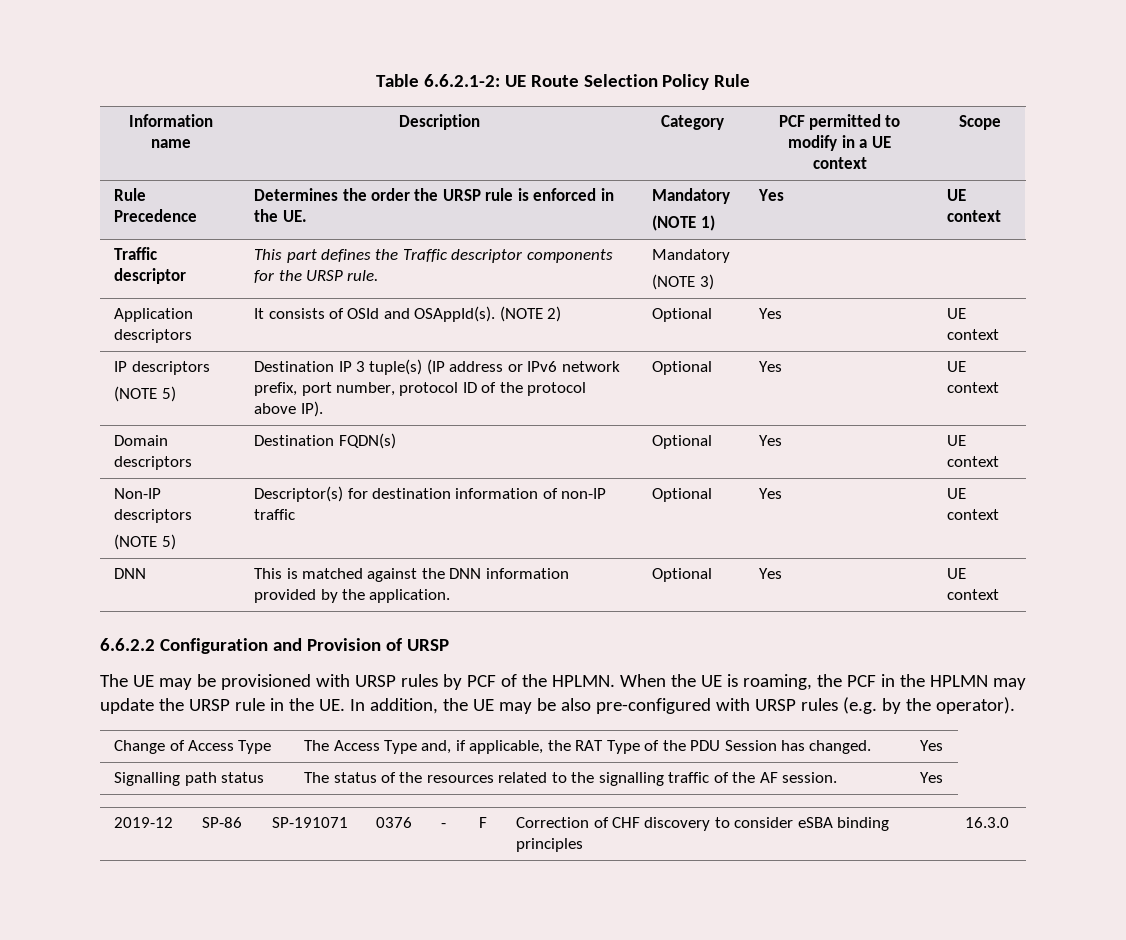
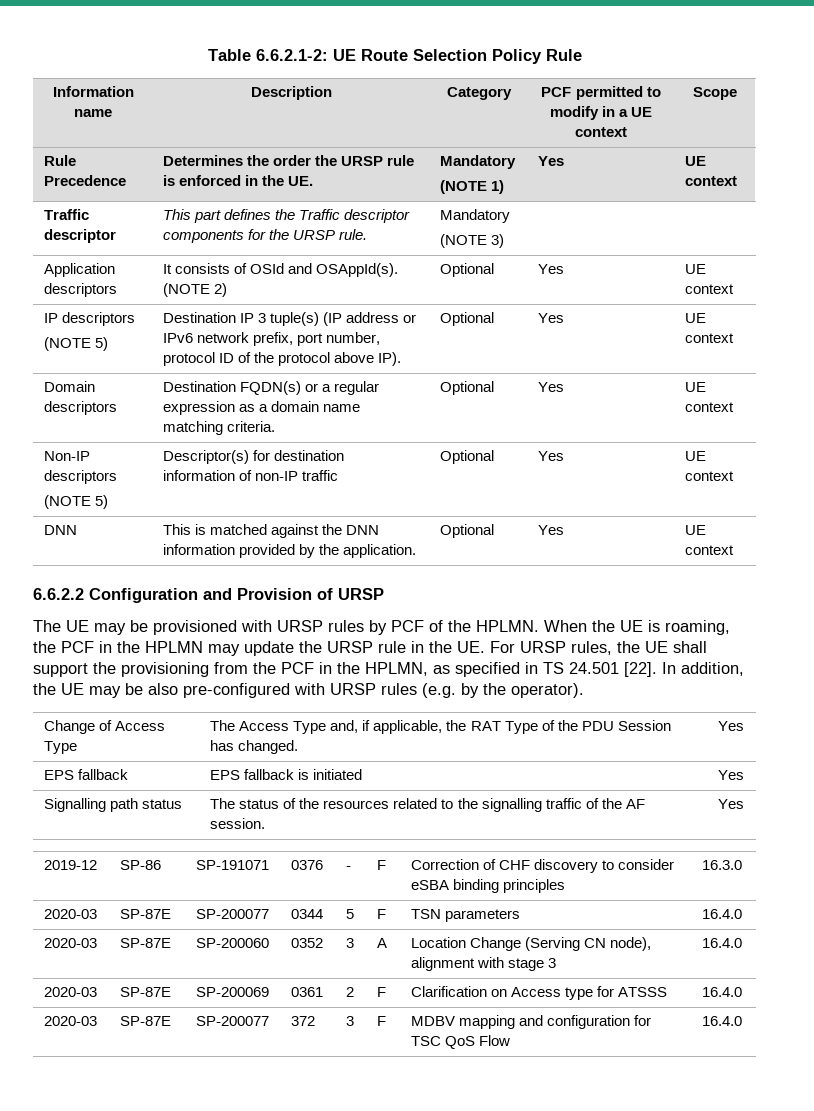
(396, 441) none -> [305,381,380,395] [163,401,361,415] [163,421,276,435] or a regular expression as a domain name matching criteria.
(345, 705) none -> [490,641,707,655] [33,662,657,677] For URSP rules, the UE shall support the provisioning from the PCF in the HPLMN, as specified in TS 24.501 [22].
(943, 745) none -> [44,769,129,780] [210,769,363,780] [717,770,744,780] // EPS fallback | EPS fallback is initiated | Yes
(1010, 822) none -> [44,909,98,919] [120,909,172,919] [195,909,269,919] [291,909,324,919] [346,909,355,919] [377,909,387,919] [411,909,521,922] [702,909,743,919] [44,938,98,948] [120,938,172,948] [195,938,269,948] [291,938,324,948] [346,938,355,948] [377,938,388,948] [411,937,652,951] [411,957,557,971] [702,938,743,948] [44,987,98,997] [120,987,172,997] [195,987,269,997] [291,987,324,997] [346,987,355,997] [377,987,387,997] [411,986,668,1000] [702,987,743,997] [44,1016,98,1026] [120,1016,172,1026] [195,1016,269,1026] [291,1016,316,1026] [346,1016,355,1026] [377,1016,387,1026] [411,1015,652,1029] [411,1035,511,1049] [702,1016,743,1026] // 2020-03 | SP-87E | SP-200077 | 0344 | 5 | F | TSN parameters | 16.4.0 // 2020-03 | SP-87E | SP-200060 | 0352 | 3 | A | Location Change (Serving CN node), alignment with stage 3 | 16.4.0 // 2020-03 | SP-87E | SP-200069 | 0361 | 2 | F | Clarification on Access type for ATSSS | 16.4.0 // 2020-03 | SP-87E | SP-200077 | 372 | 3 | F | MDBV mapping and configuration for TSC QoS Flow | 16.4.0

